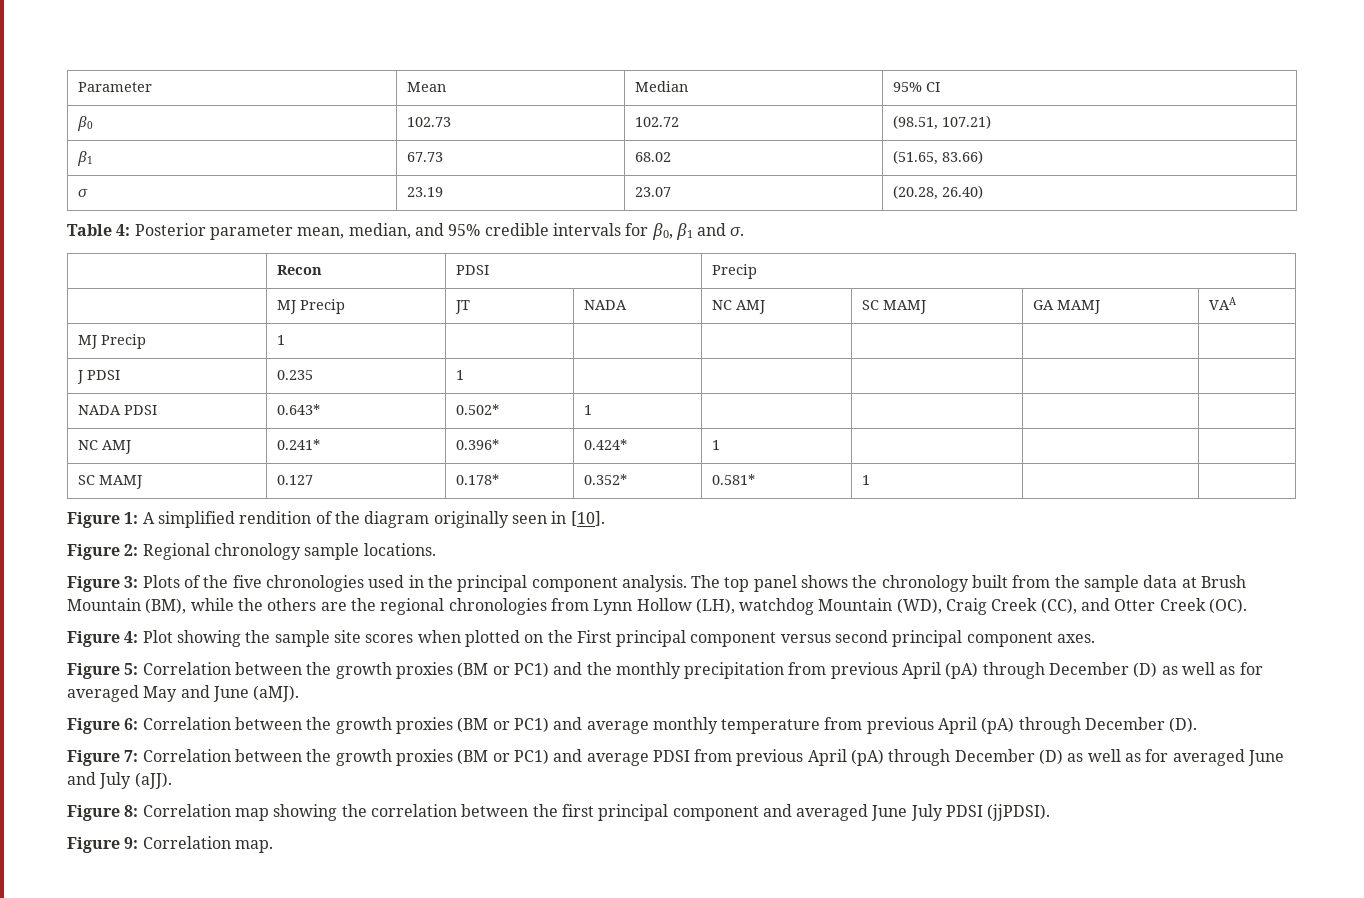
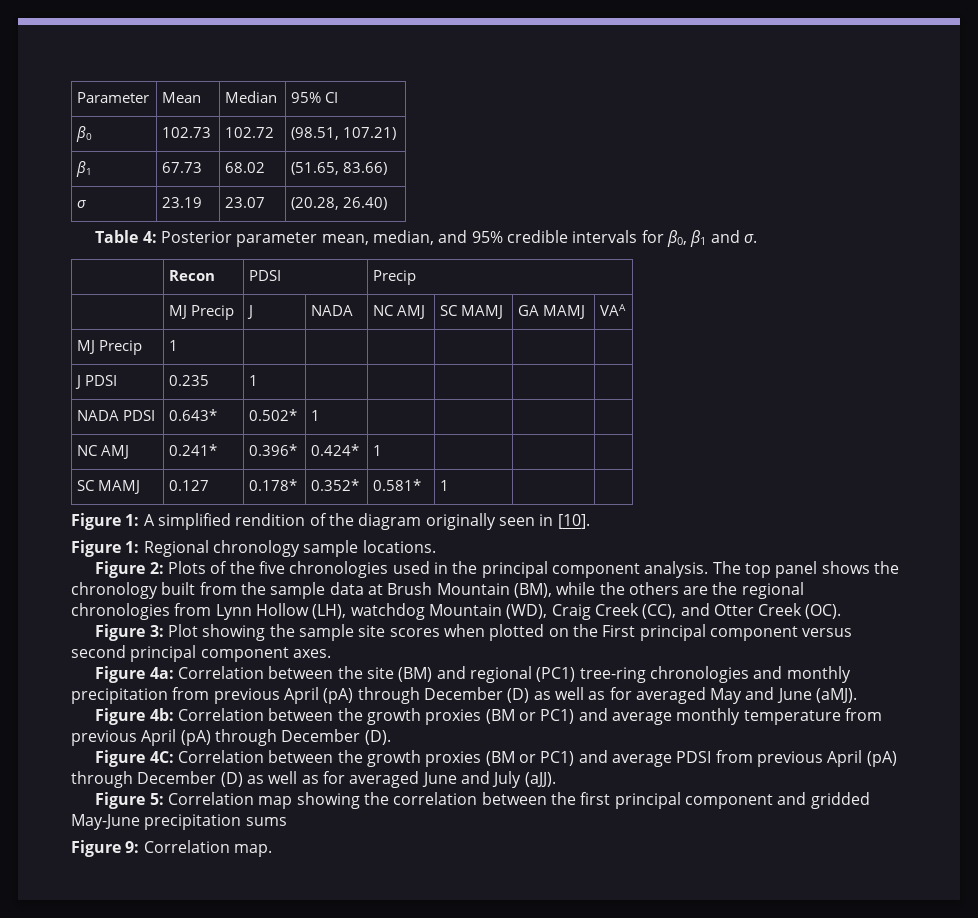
[455,300,471,314] JT -> [247,305,254,319] J
[124,544,139,556] 2: -> [125,541,140,553] 1:
[124,576,139,588] 3: -> [149,562,164,574] 2:
[124,631,139,643] 4: -> [149,625,164,637] 3:
[124,662,612,679] 5: Correlation between the growth proxies (BM or PC1) and the -> [149,666,783,683] 4a: Correlation between the site (BM) and regional (PC1) tree-ring chronologies and
[124,718,139,730] 6: -> [149,708,174,721] 4b:
[124,750,139,762] 7: -> [149,751,174,763] 4C:
[124,805,139,817] 8: -> [149,793,164,805] 5:
[796,804,1051,821] averaged June July PDSI (jjPDSI). -> [810,792,870,809] [71,814,287,830] gridded May-June precipitation sums

